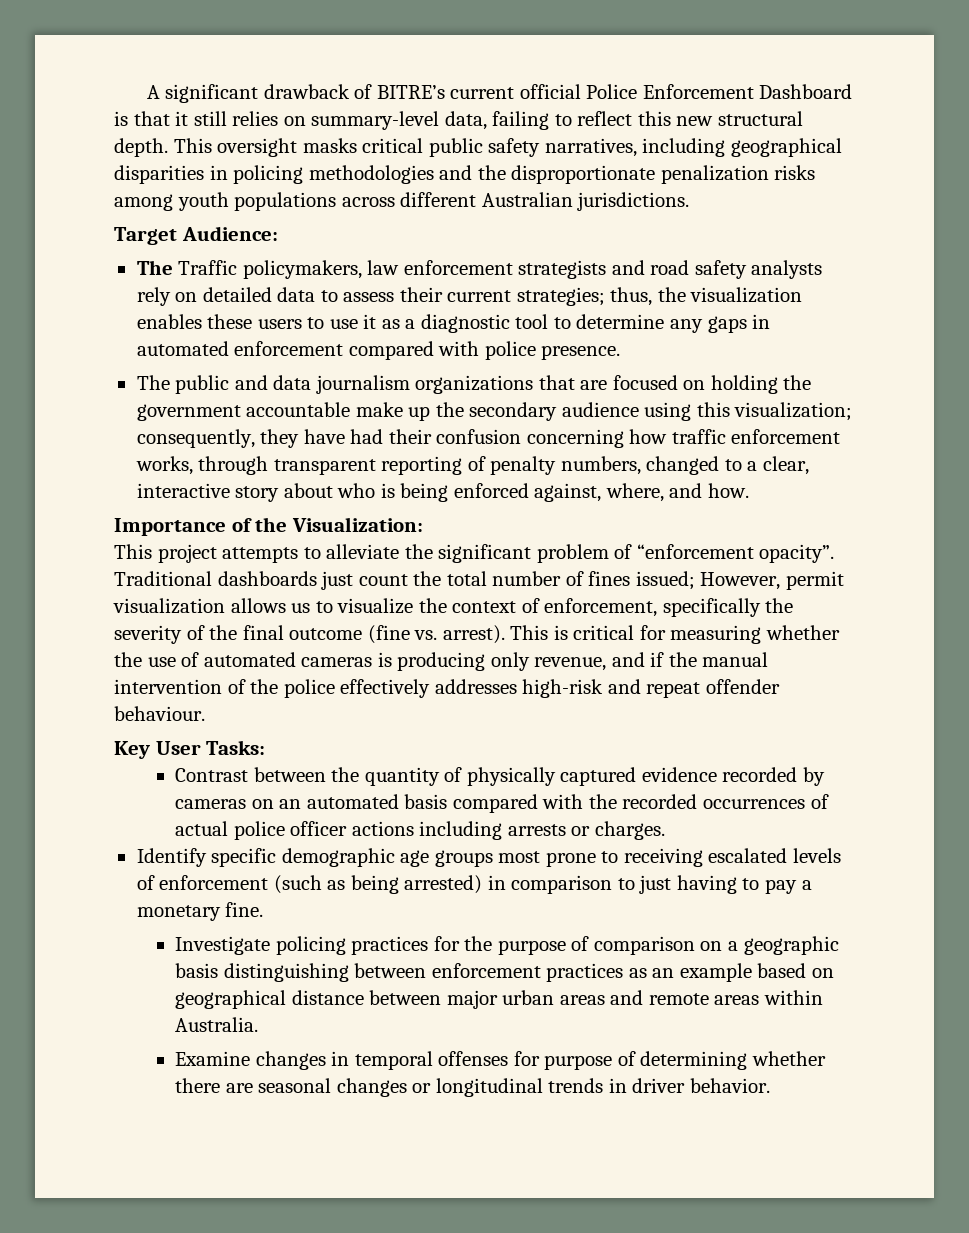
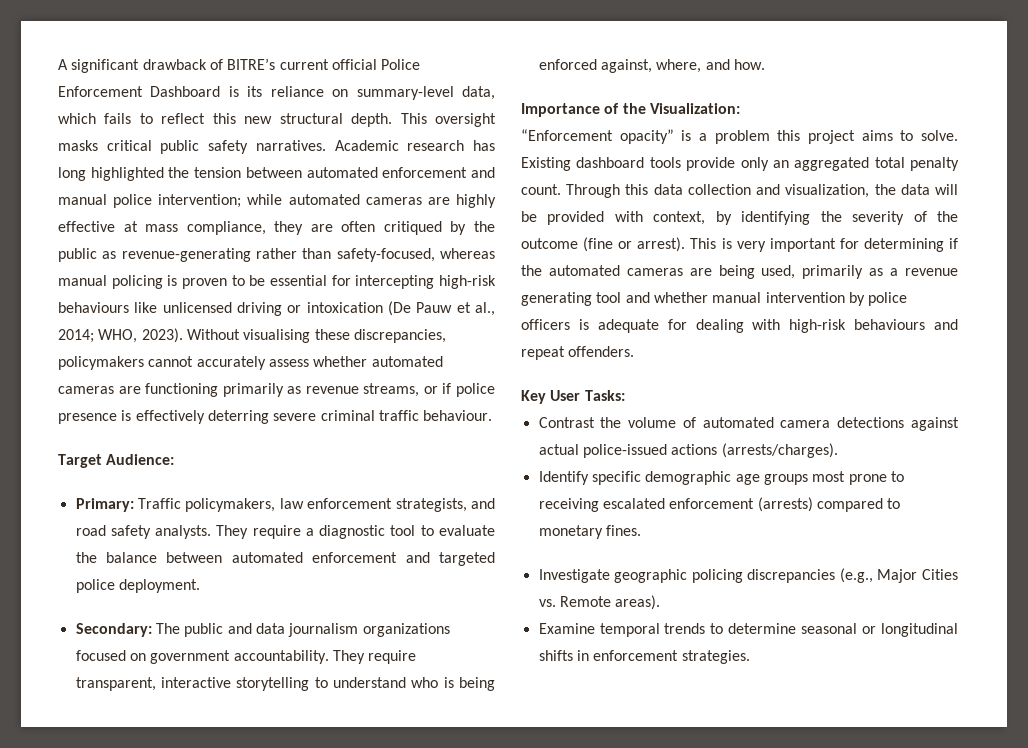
[133,111,279,126] that it still relies -> [247,86,324,97] its reliance
[492,111,550,130] failing -> [58,113,132,124] which fails
[544,138,842,157] [114,165,816,184] [114,192,690,211] narratives, including geographical disparities in policing methodologies and the disproportionate penalization risks among youth populations across different Australian jurisdictions. -> [255,140,496,151] [58,167,496,181] [58,194,497,208] [58,221,495,235] [58,248,495,262] [58,275,497,289] [58,301,495,316] [58,328,446,343] [58,356,443,370] [58,383,495,397] [58,410,493,424] narratives. Academic research has long highlighted the tension between automated enforcement and manual police intervention; while automated cameras are highly effective at mass compliance, they are often critiqued by the public as revenue-generating rather than safety-focused, whereas manual policing is proven to be essential for intercepting high-risk behaviours like unlicensed driving or intoxication (De Pauw et al., 2014; WHO, 2023). Without visualising these discrepancies, policymakers cannot accurately assess whether automated cameras are functioning primarily as revenue streams, or if police presence is effectively deterring severe criminal traffic behaviour.
[136,260,173,275] The -> [75,498,134,512] Primary:
[518,260,607,279] strategists -> [395,498,467,512] strategists,
[751,260,823,279] [136,287,803,306] [136,314,771,333] [136,341,621,360] analysts rely on detailed data to assess their current strategies; thus, the visualization enables these users to use it as a diagnostic tool to determine any gaps in automated enforcement compared with police presence. // -> [155,525,495,539] [75,552,495,566] [75,579,200,593] [75,623,152,637] analysts. They require a diagnostic tool to evaluate the balance between automated enforcement and targeted police deployment. // Secondary:
[538,375,812,394] [136,402,853,421] [136,429,841,448] [135,456,809,475] [136,483,333,502] that are focused on holding the government accountable make up the secondary audience using this visualization; consequently, they have had their confusion concerning how traffic enforcement works, through transparent reporting of penalty numbers, changed to a clear, interactive story about -> [75,650,417,664] [75,677,406,691] focused on government accountability. They require transparent, interactive storytelling to understand
[114,544,835,563] [114,571,844,590] [113,598,761,617] This project attempts to alleviate the significant problem of “enforcement opacity”. Traditional dashboards just count the total number of fines issued; However, permit visualization allows us to visualize the context of enforcement, specifically -> [521,129,958,144] [521,157,959,171] [521,184,958,198] [521,211,811,225] “Enforcement opacity” is a problem this project aims to solve. Existing dashboard tools provide only an aggregated total penalty count. Through this data collection and visualization, the data will be provided with context, by identifying
[242,625,284,640] final -> (959, 216) none
[414,630,438,640] vs. -> [618,241,633,249] or
[573,625,840,644] [114,652,769,671] [114,679,780,698] [114,706,205,721] [114,740,266,759] [175,767,825,786] [175,794,829,813] [175,821,665,840] critical for measuring whether the use of automated cameras is producing only revenue, and if the manual intervention of the police effectively addresses high-risk and repeat offender behaviour. // Key User Tasks: // Contrast between the quantity of physically captured evidence recorded by cameras on an automated basis compared with the recorded occurrences of actual police officer actions including arrests or charges. -> [736,238,958,252] [521,265,959,279] [521,292,908,306] [521,319,958,333] [521,346,635,360] [521,390,625,404] [538,417,959,431] [538,443,838,458] very important for determining if the automated cameras are being used, primarily as a revenue generating tool and whether manual intervention by police officers is adequate for dealing with high-risk behaviours and repeat offenders. // Key User Tasks: // Contrast the volume of automated camera detections against actual police-issued actions (arrests/charges).
[792,848,841,863] [136,875,812,894] [136,902,264,921] [175,936,839,955] [175,963,834,982] [175,990,823,1009] [175,1017,259,1032] [175,1051,826,1070] [175,1078,770,1097] levels of enforcement (such as being arrested) in comparison to just having to pay a monetary fine. // Investigate policing practices for the purpose of comparison on a geographic basis distinguishing between enforcement practices as an example based on geographical distance between major urban areas and remote areas within Australia. // Examine changes in temporal offenses for purpose of determining whether there are seasonal changes or longitudinal trends in driver behavior. -> [669,497,901,512] [538,525,641,539] [538,568,958,583] [538,595,661,610] [538,623,958,637] [538,650,750,664] enforcement (arrests) compared to monetary fines. // Investigate geographic policing discrepancies (e.g., Major Cities vs. Remote areas). // Examine temporal trends to determine seasonal or longitudinal shifts in enforcement strategies.

